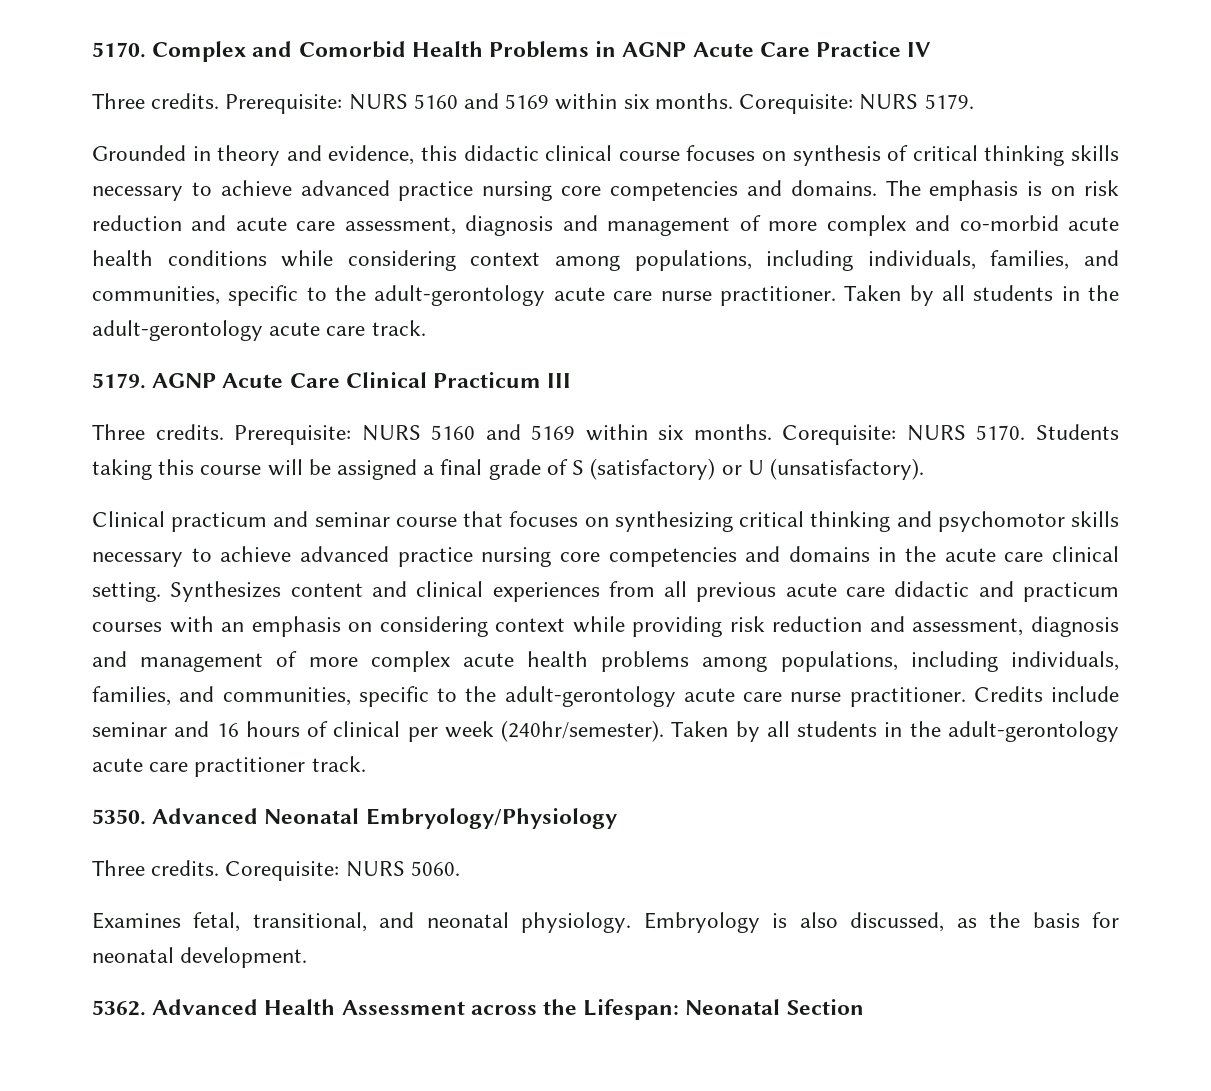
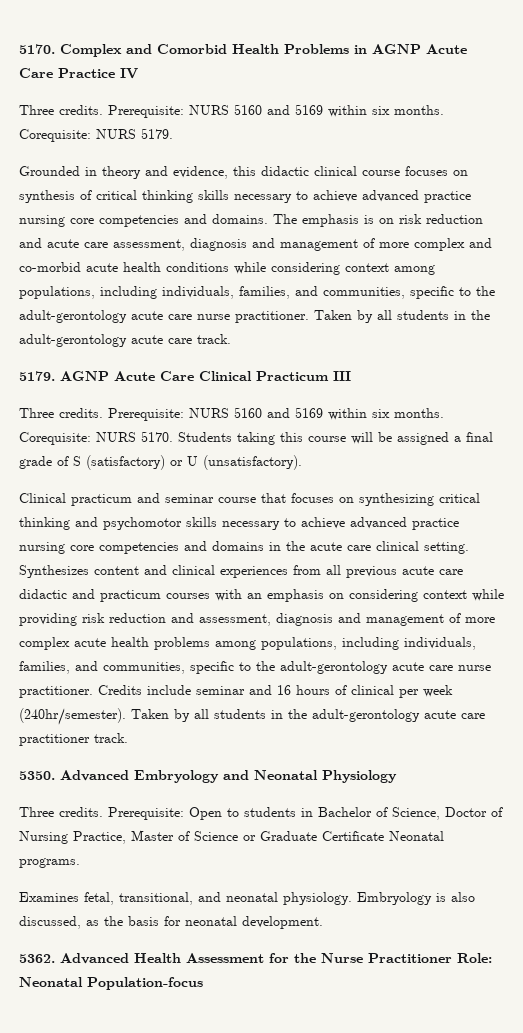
[264,808,617,829] [92,860,460,881] Neonatal Embryology/Physiology // Three credits. Corequisite: NURS 5060. -> [134,770,397,783] [19,807,503,820] [19,830,444,844] [19,858,80,868] Embryology and Neonatal Physiology // Three credits. Prerequisite: Open to students in Bachelor of Science, Doctor of Nursing Practice, Master of Science or Graduate Certificate Neonatal programs.
[470,999,864,1020] across the Lifespan: Neonatal Section -> [269,953,492,963] [19,977,203,990] for the Nurse Practitioner Role: Neonatal Population-focus

